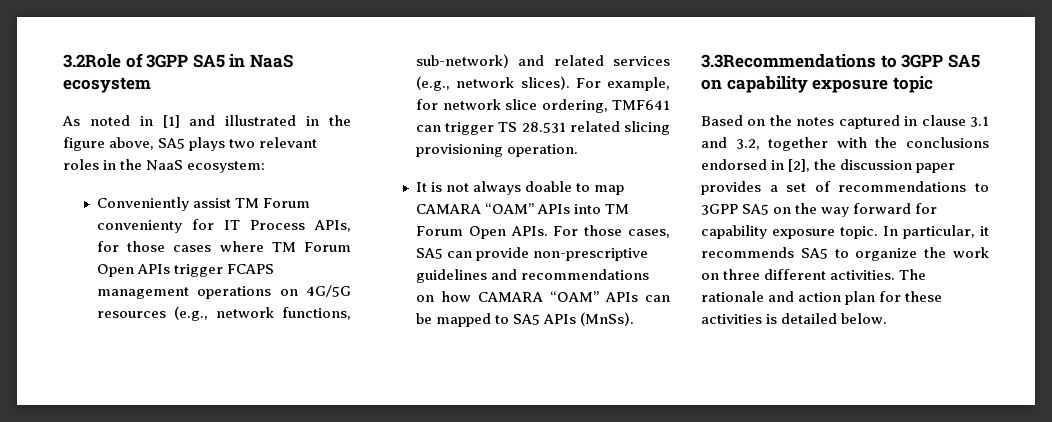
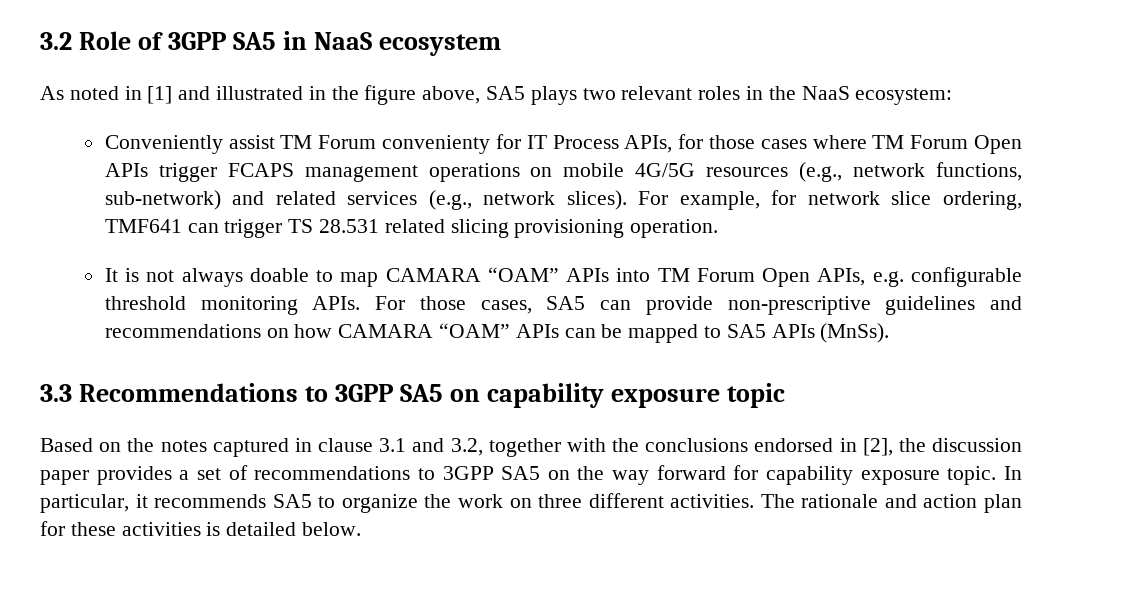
[63,54,121,68] 3.2Role -> [40,31,132,50] 3.2 Role
(298, 292) none -> [563,163,625,177] mobile
(506, 232) none -> [817,267,1023,287] [104,296,298,315] APIs, e.g. configurable threshold monitoring
[701,54,876,68] 3.3Recommendations -> [40,383,299,402] 3.3 Recommendations

